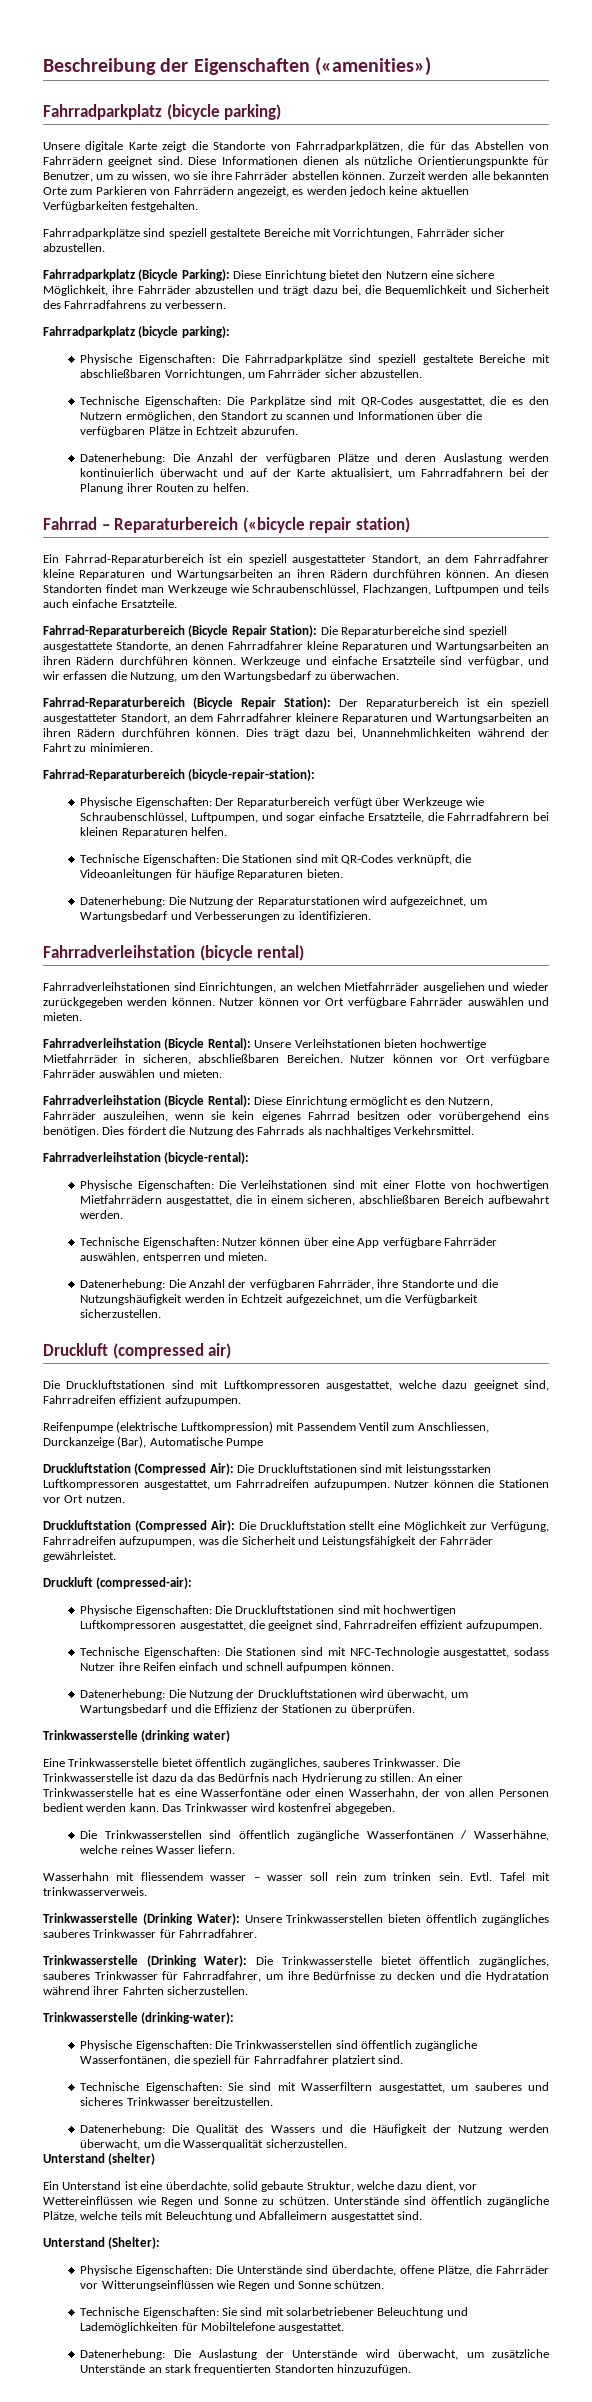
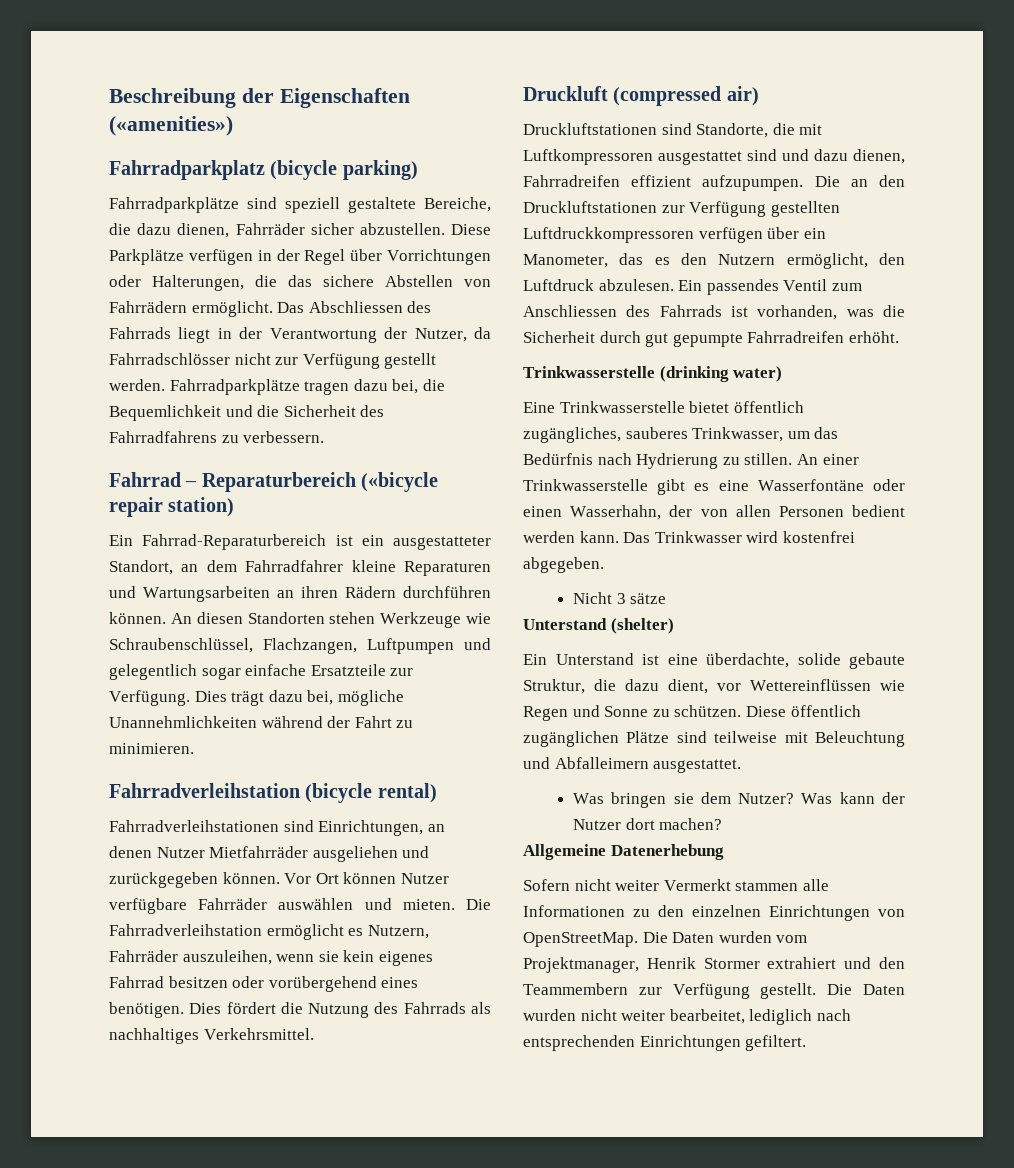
[43,141,549,152] [43,156,549,167] [43,171,549,182] [43,186,469,197] [43,201,199,212] [43,228,505,239] [43,243,105,252] [43,269,495,281] [43,285,310,296] // Unsere digitale Karte zeigt die Standorte von Fahrradparkplätzen, die für das Abstellen von Fahrrädern geeignet sind. Diese Informationen dienen als nützliche Orientierungspunkte für Benutzer, um zu wissen, wo sie ihre Fahrräder abstellen können. Zurzeit werden alle bekannten Orte zum Parkieren von Fahrrädern angezeigt, es werden jedoch keine aktuellen Verfügbarkeiten festgehalten. // Fahrradparkplätze sind speziell gestaltete Bereiche mit Vorrichtungen, Fahrräder sicher abzustellen. // Fahrradparkplatz (Bicycle Parking): Diese Einrichtung bietet den Nutzern eine sichere Möglichkeit, ihre Fahrräder abzustellen und trägt -> [109,197,491,213] [109,223,491,238] [109,249,491,265] [109,275,491,291] [109,301,432,317] [109,327,491,343] [109,353,437,369] [109,379,350,395] // Fahrradparkplätze sind speziell gestaltete Bereiche, die dazu dienen, Fahrräder sicher abzustellen. Diese Parkplätze verfügen in der Regel über Vorrichtungen oder Halterungen, die das sichere Abstellen von Fahrrädern ermöglicht. Das Abschliessen des Fahrrads liegt in der Verantwortung der Nutzer, da Fahrradschlösser nicht zur Verfügung gestellt werden. Fahrradparkplätze tragen
(492, 289) none -> [257,405,280,417] die
[43,326,230,338] [80,354,550,365] [80,369,423,380] [80,396,549,407] [80,411,482,422] [80,426,298,437] [80,453,549,464] [80,468,549,479] [80,483,249,494] // Fahrradparkplatz (bicycle parking): // Physische Eigenschaften: Die Fahrradparkplätze sind speziell gestaltete Bereiche mit abschließbaren Vorrichtungen, um Fahrräder sicher abzustellen. // Technische Eigenschaften: Die Parkplätze sind mit QR-Codes ausgestattet, die es den Nutzern ermöglichen, den Standort zu scannen und Informationen über die verfügbaren Plätze in Echtzeit abzurufen. // Datenerhebung: Die Anzahl der verfügbaren Plätze und deren Auslastung werden kontinuierlich überwacht und auf der Karte aktualisiert, um Fahrradfahrern bei der Planung ihrer Routen zu helfen. -> (325, 437) none
[248,554,287,565] speziell -> (384, 540) none
[105,584,164,593] findet man -> [329,612,376,624] stehen
[528,584,550,593] [43,599,177,608] [43,625,507,637] [43,641,549,652] [43,656,550,667] [43,671,399,682] [43,697,549,709] [43,713,549,724] [43,728,240,737] teils auch einfache Ersatzteile. // Fahrrad-Reparaturbereich (Bicycle Repair Station): Die Reparaturbereiche sind speziell ausgestattete Standorte, an denen Fahrradfahrer kleine Reparaturen und Wartungsarbeiten an ihren Rädern durchführen können. Werkzeuge und einfache Ersatzteile sind verfügbar, und wir erfassen die Nutzung, um den Wartungsbedarf zu überwachen. // Fahrrad-Reparaturbereich (Bicycle Repair Station): Der Reparaturbereich ist ein speziell ausgestatteter Standort, an dem Fahrradfahrer kleinere Reparaturen und Wartungsarbeiten an ihren Rädern durchführen können. -> [109,664,414,680] [109,690,190,706] gelegentlich sogar einfache Ersatzteile zur Verfügung.
(356, 733) none -> [337,690,404,706] mögliche
[43,769,316,781] [80,797,484,808] [80,812,549,823] [80,827,227,838] [80,854,472,865] [80,869,343,880] [80,896,487,907] [80,911,371,922] // Fahrrad-Reparaturbereich (bicycle-repair-station): // Physische Eigenschaften: Der Reparaturbereich verfügt über Werkzeuge wie Schraubenschlüssel, Luftpumpen, und sogar einfache Ersatzteile, die Fahrradfahrern bei kleinen Reparaturen helfen. // Technische Eigenschaften: Die Stationen sind mit QR-Codes verknüpft, die Videoanleitungen für häufige Reparaturen bieten. // Datenerhebung: Die Nutzung der Reparaturstationen wird aufgezeichnet, um Wartungsbedarf und Verbesserungen zu identifizieren. -> (194, 748) none
[296,982,341,991] welchen -> [109,846,205,858] denen Nutzer
[513,982,549,991] [43,997,549,1008] [43,1012,82,1021] [43,1038,487,1050] [43,1054,550,1065] [43,1069,223,1078] [43,1095,347,1107] wieder zurückgegeben werden können. Nutzer können vor Ort verfügbare Fahrräder auswählen und mieten. // Fahrradverleihstation (Bicycle Rental): Unsere Verleihstationen bieten hochwertige Mietfahrräder in sicheren, abschließbaren Bereichen. Nutzer können vor Ort verfügbare Fahrräder auswählen und mieten. // Fahrradverleihstation (Bicycle Rental): Diese Einrichtung -> [109,872,449,888] [109,898,491,914] [109,924,262,936] zurückgegeben können. Vor Ort können Nutzer verfügbare Fahrräder auswählen und mieten. Die Fahrradverleihstation
[424,1096,445,1105] den -> (364, 932) none
[528,1111,550,1120] eins -> [381,977,419,988] eines
[43,1152,250,1164] [80,1180,549,1191] [80,1195,550,1206] [80,1210,124,1219] [80,1237,498,1248] [80,1252,268,1263] [80,1279,498,1290] [80,1294,478,1305] [80,1309,162,1318] // Fahrradverleihstation (bicycle-rental): // Physische Eigenschaften: Die Verleihstationen sind mit einer Flotte von hochwertigen Mietfahrrädern ausgestattet, die in einem sicheren, abschließbaren Bereich aufbewahrt werden. // Technische Eigenschaften: Nutzer können über eine App verfügbare Fahrräder auswählen, entsperren und mieten. // Datenerhebung: Die Anzahl der verfügbaren Fahrräder, ihre Standorte und die Nutzungshäufigkeit werden in Echtzeit aufgezeichnet, um die Verfügbarkeit sicherzustellen. -> (314, 1034) none
[43,1380,550,1391] [43,1395,241,1406] [43,1421,489,1433] [43,1436,264,1448] [43,1463,491,1475] [43,1479,549,1490] [43,1495,125,1503] [43,1520,550,1532] [43,1536,493,1547] [43,1551,116,1562] [43,1577,193,1589] [80,1605,457,1616] [80,1620,542,1631] [80,1647,549,1658] [80,1662,394,1673] [80,1689,468,1700] [80,1704,415,1715] Die Druckluftstationen sind mit Luftkompressoren ausgestattet, welche dazu geeignet sind, Fahrradreifen effizient aufzupumpen. // Reifenpumpe (elektrische Luftkompression) mit Passendem Ventil zum Anschliessen, Durckanzeige (Bar), Automatische Pumpe // Druckluftstation (Compressed Air): Die Druckluftstationen sind mit leistungsstarken Luftkompressoren ausgestattet, um Fahrradreifen aufzupumpen. Nutzer können die Stationen vor Ort nutzen. // Druckluftstation (Compressed Air): Die Druckluftstation stellt eine Möglichkeit zur Verfügung, Fahrradreifen aufzupumpen, was die Sicherheit und Leistungsfähigkeit der Fahrräder gewährleistet. // Druckluft (compressed-air): // Physische Eigenschaften: Die Druckluftstationen sind mit hochwertigen Luftkompressoren ausgestattet, die geeignet sind, Fahrradreifen effizient aufzupumpen. // Technische Eigenschaften: Die Stationen sind mit NFC-Technologie ausgestattet, sodass Nutzer ihre Reifen einfach und schnell aufpumpen können. // Datenerhebung: Die Nutzung der Druckluftstationen wird überwacht, um Wartungsbedarf und die Effizienz der Stationen zu überprüfen. -> [523,123,823,138] [523,149,905,165] [523,175,905,191] [523,201,840,217] [523,227,826,243] [523,253,905,269] [523,279,862,295] [523,305,905,320] [523,331,899,347] Druckluftstationen sind Standorte, die mit Luftkompressoren ausgestattet sind und dazu dienen, Fahrradreifen effizient aufzupumpen. Die an den Druckluftstationen zur Verfügung gestellten Luftdruckkompressoren verfügen über ein Manometer, das es den Nutzern ermöglicht, den Luftdruck abzulesen. Ein passendes Ventil zum Anschliessen des Fahrrads ist vorhanden, was die Sicherheit durch gut gepumpte Fahrradreifen erhöht.
[373,1758,460,1767] [43,1773,194,1782] Trinkwasser. Die Trinkwasserstelle ist dazu da -> [692,427,810,442] Trinkwasser, um
[137,1788,156,1797] hat -> [657,479,686,495] gibt
[80,1830,549,1841] [80,1845,236,1854] [43,1872,550,1881] [43,1887,147,1896] [43,1913,549,1925] [43,1929,258,1938] [43,1955,549,1967] [43,1971,550,1982] [43,1986,249,1995] [43,2012,235,2024] [80,2040,478,2051] [80,2055,404,2066] [80,2082,549,2093] [80,2097,273,2106] [80,2124,550,2135] [80,2139,347,2150] Die Trinkwasserstellen sind öffentlich zugängliche Wasserfontänen / Wasserhähne, welche reines Wasser liefern. // Wasserhahn mit fliessendem wasser – wasser soll rein zum trinken sein. Evtl. Tafel mit trinkwasserverweis. // Trinkwasserstelle (Drinking Water): Unsere Trinkwasserstellen bieten öffentlich zugängliches sauberes Trinkwasser für Fahrradfahrer. // Trinkwasserstelle (Drinking Water): Die Trinkwasserstelle bietet öffentlich zugängliches, sauberes Trinkwasser für Fahrradfahrer, um ihre Bedürfnisse zu decken und die Hydratation während ihrer Fahrten sicherzustellen. // Trinkwasserstelle (drinking-water): // Physische Eigenschaften: Die Trinkwasserstellen sind öffentlich zugängliche Wasserfontänen, die speziell für Fahrradfahrer platziert sind. // Technische Eigenschaften: Sie sind mit Wasserfiltern ausgestattet, um sauberes und sicheres Trinkwasser bereitzustellen. // Datenerhebung: Die Qualität des Wassers und die Häufigkeit der Nutzung werden überwacht, um die Wasserqualität sicherzustellen. -> [573,592,667,604] Nicht 3 sätze
[232,2181,258,2190] solid -> [797,653,841,665] solide
[357,2181,394,2190] welche -> [594,679,616,691] die
[334,2196,549,2207] [43,2211,422,2222] [43,2237,161,2249] [80,2265,549,2276] [80,2280,385,2291] [80,2307,468,2318] [80,2322,345,2333] [80,2349,549,2360] [80,2364,412,2375] Unterstände sind öffentlich zugängliche Plätze, welche teils mit Beleuchtung und Abfalleimern ausgestattet sind. // Unterstand (Shelter): // Physische Eigenschaften: Die Unterstände sind überdachte, offene Plätze, die Fahrräder vor Witterungseinflüssen wie Regen und Sonne schützen. // Technische Eigenschaften: Sie sind mit solarbetriebener Beleuchtung und Lademöglichkeiten für Mobiltelefone ausgestattet. // Datenerhebung: Die Auslastung der Unterstände wird überwacht, um zusätzliche Unterstände an stark frequentierten Standorten hinzuzufügen. -> [745,705,861,717] [523,731,905,747] [523,757,742,773] [573,792,905,808] [573,818,723,830] [523,844,724,860] [523,879,829,891] [523,905,905,921] [523,931,808,947] [523,957,905,973] [523,983,905,999] [523,1009,851,1025] [523,1035,807,1051] Diese öffentlich zugänglichen Plätze sind teilweise mit Beleuchtung und Abfalleimern ausgestattet. // Was bringen sie dem Nutzer? Was kann der Nutzer dort machen? // Allgemeine Datenerhebung // Sofern nicht weiter Vermerkt stammen alle Informationen zu den einzelnen Einrichtungen von OpenStreetMap. Die Daten wurden vom Projektmanager, Henrik Stormer extrahiert und den Teammembern zur Verfügung gestellt. Die Daten wurden nicht weiter bearbeitet, lediglich nach entsprechenden Einrichtungen gefiltert.

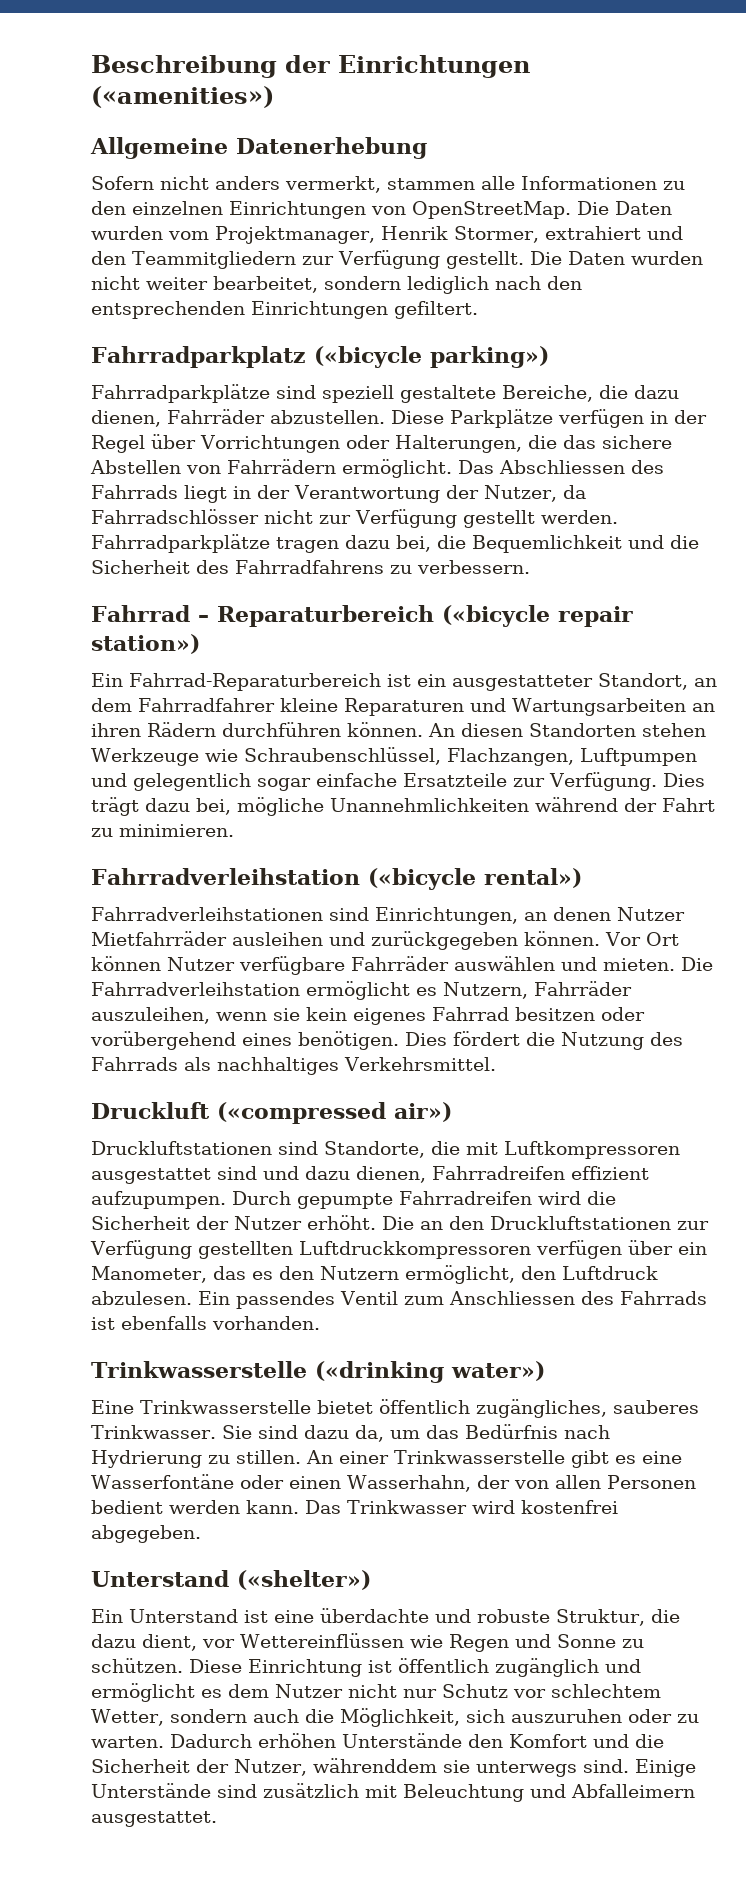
[279,88,410,108] Eigenschaften -> [338,55,530,78] Einrichtungen
(233, 126) none -> [90,137,427,159] [91,176,685,193] [91,201,672,219] [91,226,683,244] [91,250,703,269] [91,276,582,294] [91,301,478,319] // Allgemeine Datenerhebung // Sofern nicht anders vermerkt, stammen alle Informationen zu den einzelnen Einrichtungen von OpenStreetMap. Die Daten wurden vom Projektmanager, Henrik Stormer, extrahiert und den Teammitgliedern zur Verfügung gestellt. Die Daten wurden nicht weiter bearbeitet, sondern lediglich nach den entsprechenden Einrichtungen gefiltert.
[270,160,418,180] (bicycle parking) -> [313,346,549,368] («bicycle parking»)
[310,223,354,235] sicher -> (265, 416) none
[168,497,235,517] station) -> [91,634,200,654] station»)
[305,783,437,803] (bicycle rental) -> [367,868,582,890] («bicycle rental»)
[312,846,398,862] ausgeliehen -> [232,932,323,946] ausleihen
[613,86,759,106] (compressed air) -> [217,1102,452,1124] («compressed air»)
(804, 183) none -> [232,1191,616,1209] [91,1215,376,1230] Durch gepumpte Fahrradreifen wird die Sicherheit der Nutzer erhöht.
[757,305,905,320] [523,331,899,347] [523,366,783,382] vorhanden, was die Sicherheit durch gut gepumpte Fahrradreifen erhöht. // Trinkwasserstelle (drinking water) -> [121,1316,320,1330] [91,1361,545,1383] ebenfalls vorhanden. // Trinkwasserstelle («drinking water»)
[692,427,784,442] Trinkwasser, -> [91,1425,384,1442] Trinkwasser. Sie sind dazu da,
[573,592,667,604] [523,618,674,634] // Nicht 3 sätze // Unterstand (shelter) -> [91,1570,371,1590] // Unterstand («shelter»)
[706,653,905,669] überdachte, solide gebaute -> [320,1608,550,1623] überdachte und robuste
[790,705,861,717] [523,731,778,747] öffentlich zugänglichen Plätze sind teilweise -> [248,1658,641,1677] [91,1683,661,1702] [91,1708,699,1727] [91,1733,664,1748] [91,1758,696,1777] [91,1783,359,1798] Einrichtung ist öffentlich zugänglich und ermöglicht es dem Nutzer nicht nur Schutz vor schlechtem Wetter, sondern auch die Möglichkeit, sich auszuruhen oder zu warten. Dadurch erhöhen Unterstände den Komfort und die Sicherheit der Nutzer, währenddem sie unterwegs sind. Einige Unterstände sind zusätzlich
[573,792,905,808] [573,818,723,830] [523,844,724,860] [523,879,829,891] [523,905,905,921] [523,931,808,947] [523,957,905,973] [523,983,905,999] [523,1009,851,1025] [523,1035,807,1051] // Was bringen sie dem Nutzer? Was kann der Nutzer dort machen? // Allgemeine Datenerhebung // Sofern nicht weiter Vermerkt stammen alle Informationen zu den einzelnen Einrichtungen von OpenStreetMap. Die Daten wurden vom Projektmanager, Henrik Stormer extrahiert und den Teammembern zur Verfügung gestellt. Die Daten wurden nicht weiter bearbeitet, lediglich nach entsprechenden Einrichtungen gefiltert. -> (217, 1819) none

